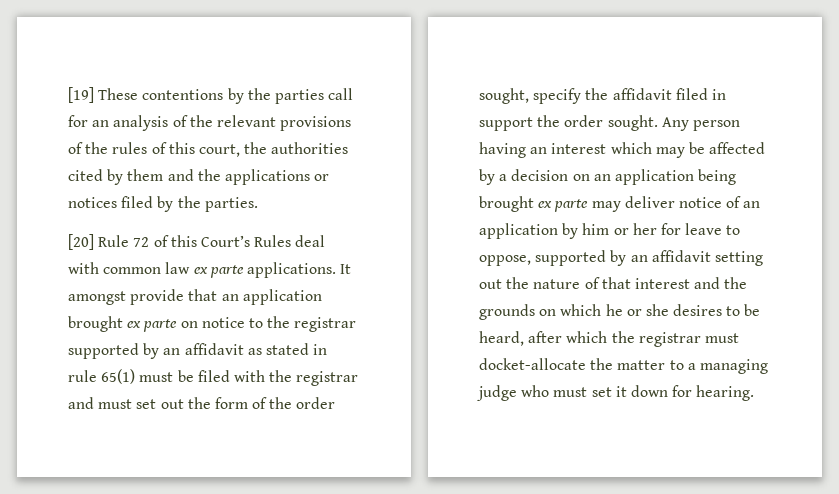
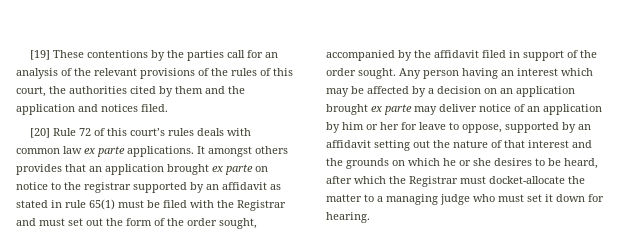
[224,169,330,185] [68,196,258,212] applications or notices filed by the parties. -> [16,104,168,115] application and notices filed.
[200,235,326,247] Court’s Rules deal -> [130,128,225,136] court’s rules deals
[130,289,185,305] provide -> [255,146,288,154] [16,164,62,175] others provides
[296,371,359,386] registrar -> [237,200,286,211] Registrar
[533,88,582,104] specify -> [326,50,412,61] accompanied by
(533, 124) none -> [567,50,578,58] of
[698,169,737,185] being -> (575, 91) none
[638,332,701,347] registrar -> [409,176,458,187] Registrar

